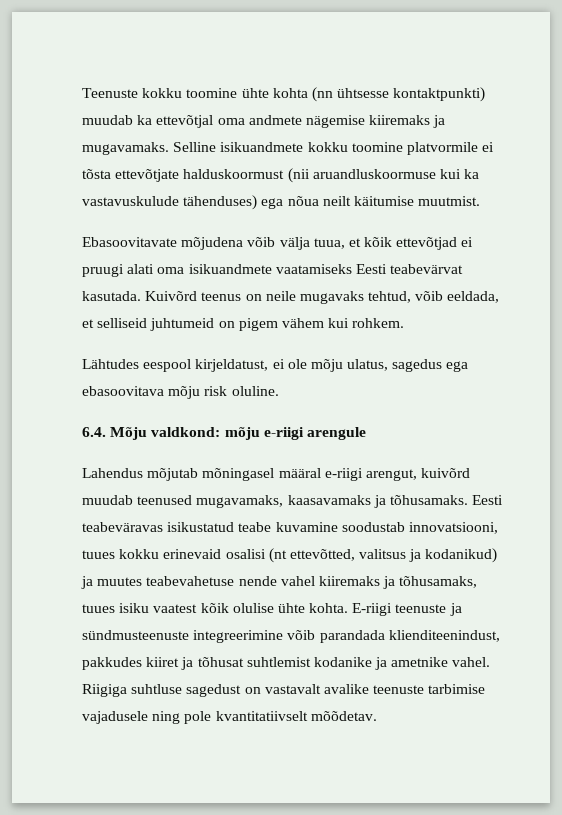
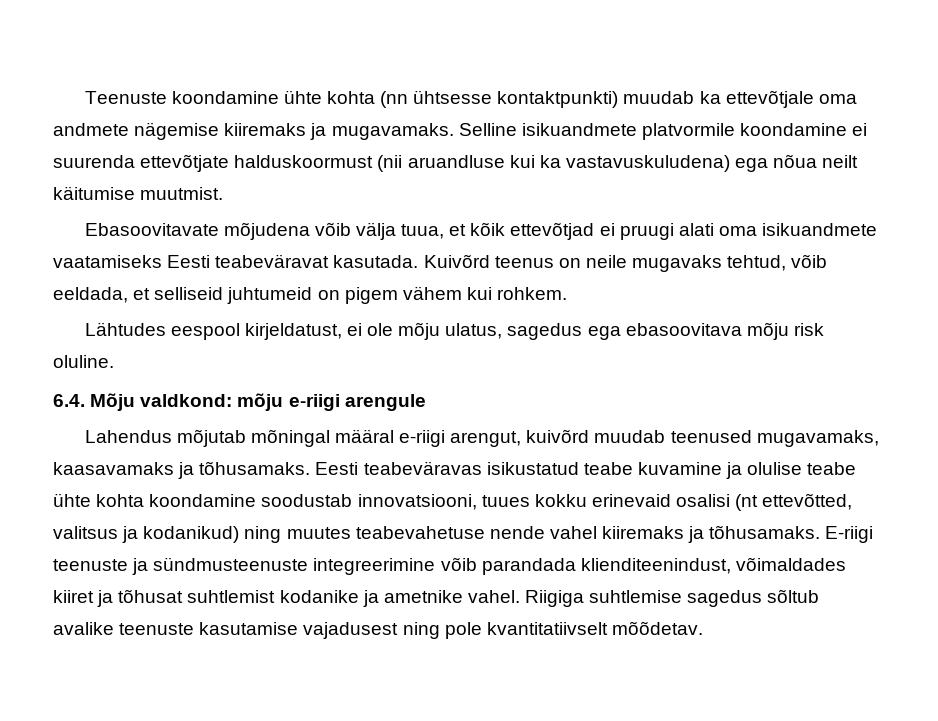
[142,88,238,98] kokku toomine -> [171,91,279,104] koondamine
[156,115,214,128] ettevõtjal -> [725,90,814,108] ettevõtjale
[307,142,495,155] [82,169,111,179] kokku toomine platvormile ei tõsta -> [641,123,868,140] [53,155,135,168] platvormile koondamine ei suurenda
[312,169,436,179] aruandluskoormuse -> [407,155,505,168] aruandluse
[82,195,258,210] vastavuskulude tähenduses) -> [565,155,730,172] vastavuskuludena)
[390,264,464,274] teabevärvat -> [215,254,330,268] teabeväravat
[202,468,275,481] mõningasel -> [250,429,330,447] mõningal
(338, 527) none -> [726,462,857,479] [53,493,257,507] ja olulise teabe ühte kohta koondamine
[81,576,93,589] ja -> [244,526,282,543] ning
[399,576,478,588] [82,603,349,613] tõhusamaks, tuues isiku vaatest kõik olulise ühte kohta. -> [709,525,821,539] tõhusamaks.
[82,657,142,670] pakkudes -> [735,557,846,571] võimaldades
[131,684,486,697] [82,711,148,724] suhtluse sagedust on vastavalt avalike teenuste tarbimise vajadusele -> [589,589,820,607] [53,622,399,639] suhtlemise sagedus sõltub avalike teenuste kasutamise vajadusest

